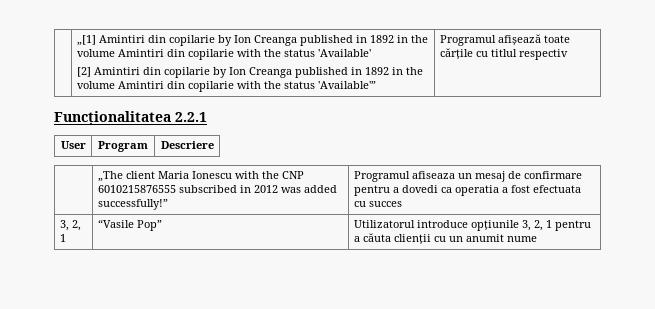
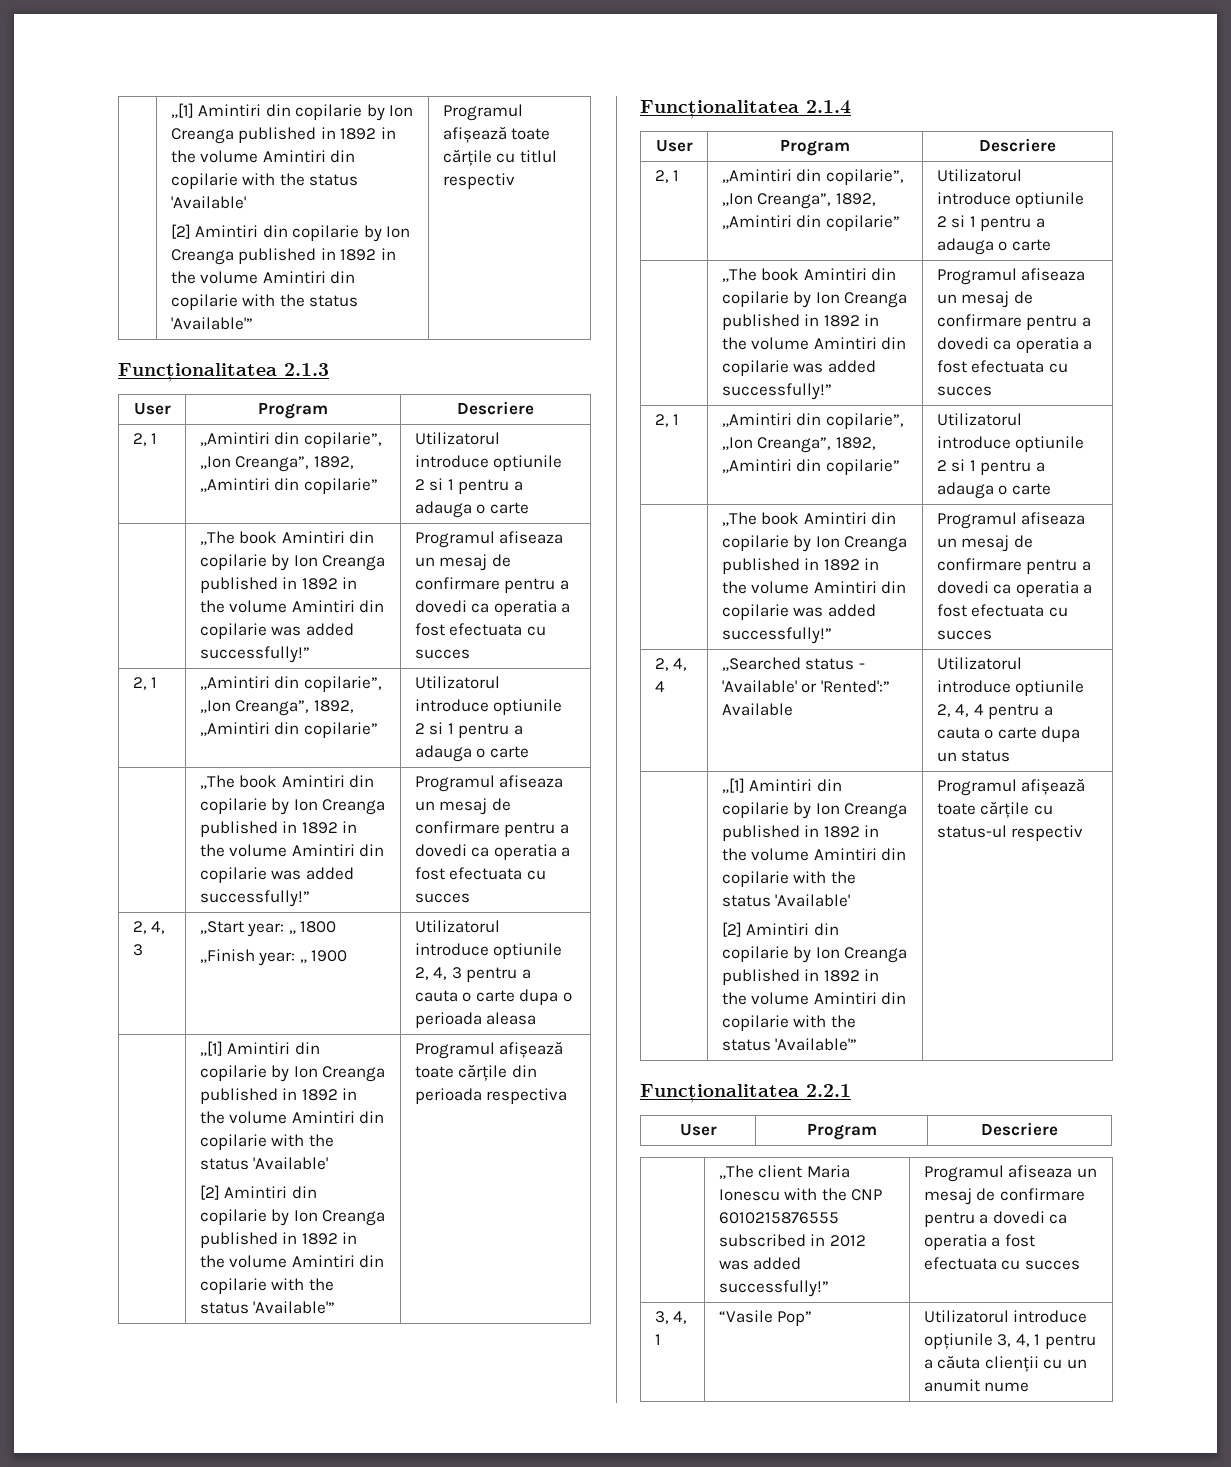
(568, 54) none -> [118,363,329,382] [133,402,171,415] [258,402,328,419] [457,401,534,415] [132,433,158,446] [199,432,382,448] [199,456,354,472] [199,478,378,494] [414,432,500,445] [414,455,563,471] [414,478,523,494] [414,501,529,518] [199,531,375,545] [199,554,386,571] [199,577,358,593] [199,600,385,613] [199,623,354,639] [199,646,310,663] [414,531,564,548] [414,554,511,571] [414,577,569,593] [414,600,571,616] [414,623,546,636] [414,649,470,659] [132,677,158,690] [199,676,382,692] [199,700,354,716] [199,722,378,738] [414,676,500,689] [414,699,563,715] [414,722,523,738] [414,745,529,762] [199,775,375,789] [199,798,386,815] [199,821,358,837] [199,844,385,857] [199,867,354,883] [199,890,310,907] [414,775,564,792] [414,798,511,815] [414,821,569,837] [414,844,571,860] [414,867,546,880] [414,893,470,903] [132,921,166,934] [132,944,143,956] [199,921,337,937] [199,949,348,966] [414,920,500,933] [414,943,563,959] [414,967,531,982] [414,989,572,1005] [414,1012,537,1028] [199,1041,320,1056] [199,1065,386,1082] [199,1088,358,1104] [199,1111,385,1124] [199,1134,334,1150] [199,1157,329,1170] [199,1185,317,1200] [199,1209,386,1226] [199,1232,358,1248] [199,1255,385,1268] [199,1278,334,1294] [199,1301,336,1314] [414,1042,564,1059] [414,1065,537,1081] [414,1088,568,1104] [640,100,851,119] [655,139,693,152] [780,139,850,156] [979,138,1056,152] [654,170,680,183] [721,169,904,185] [721,193,876,209] [721,215,900,231] [936,169,1022,182] [936,192,1085,208] [936,215,1045,231] [936,238,1051,255] [721,268,897,282] [721,291,908,308] [721,314,880,330] [721,337,907,350] [721,360,876,376] [721,383,832,400] [936,268,1086,285] [936,291,1033,308] [936,314,1091,330] [936,337,1093,353] [936,360,1068,373] [936,386,992,396] [654,414,680,427] [721,413,904,429] [721,437,876,453] [721,459,900,475] [936,413,1022,426] [936,436,1085,452] [936,459,1045,475] [936,482,1051,499] [721,512,897,526] [721,535,908,552] [721,558,880,574] [721,581,907,594] [721,604,876,620] [721,627,832,644] [936,512,1086,529] [936,535,1033,552] [936,558,1091,574] [936,581,1093,597] [936,604,1068,617] [936,630,992,640] [654,658,688,671] [654,681,665,692] [721,657,865,671] [721,680,890,693] [721,703,793,716] [936,657,1022,670] [936,680,1085,696] [936,704,1053,719] [936,726,1081,742] [936,750,1011,762] [721,778,842,793] [721,802,908,819] [721,825,880,841] [721,848,907,861] [721,871,856,887] [721,894,851,907] [721,922,839,937] [721,946,908,963] [721,969,880,985] [721,992,907,1005] [721,1015,856,1031] [721,1038,858,1051] [936,779,1086,796] [936,802,1053,818] [936,825,1084,841] // Funcționalitatea 2.1.3 // User | Program | Descriere // 2, 1 | „Amintiri din copilarie”, „Ion Creanga”, 1892, „Amintiri din copilarie” | Utilizatorul introduce optiunile 2 si 1 pentru a adauga o carte // | „The book Amintiri din copilarie by Ion Creanga published in 1892 in the volume Amintiri din copilarie was added successfully!” | Programul afiseaza un mesaj de confirmare pentru a dovedi ca operatia a fost efectuata cu succes // 2, 1 | „Amintiri din copilarie”, „Ion Creanga”, 1892, „Amintiri din copilarie” | Utilizatorul introduce optiunile 2 si 1 pentru a adauga o carte // | „The book Amintiri din copilarie by Ion Creanga published in 1892 in the volume Amintiri din copilarie was added successfully!” | Programul afiseaza un mesaj de confirmare pentru a dovedi ca operatia a fost efectuata cu succes // 2, 4, 3 | „Start year: „ 1800 // „Finish year: „ 1900 | Utilizatorul introduce optiunile 2, 4, 3 pentru a cauta o carte dupa o perioada aleasa // | „[1] Amintiri din copilarie by Ion Creanga published in 1892 in the volume Amintiri din copilarie with the status 'Available' // [2] Amintiri din copilarie by Ion Creanga published in 1892 in the volume Amintiri din copilarie with the status 'Available'” | Programul afișează toate cărțile din perioada respectiva // Funcționalitatea 2.1.4 // User | Program | Descriere // 2, 1 | „Amintiri din copilarie”, „Ion Creanga”, 1892, „Amintiri din copilarie” | Utilizatorul introduce optiunile 2 si 1 pentru a adauga o carte // | „The book Amintiri din copilarie by Ion Creanga published in 1892 in the volume Amintiri din copilarie was added successfully!” | Programul afiseaza un mesaj de confirmare pentru a dovedi ca operatia a fost efectuata cu succes // 2, 1 | „Amintiri din copilarie”, „Ion Creanga”, 1892, „Amintiri din copilarie” | Utilizatorul introduce optiunile 2 si 1 pentru a adauga o carte // | „The book Amintiri din copilarie by Ion Creanga published in 1892 in the volume Amintiri din copilarie was added successfully!” | Programul afiseaza un mesaj de confirmare pentru a dovedi ca operatia a fost efectuata cu succes // 2, 4, 4 | „Searched status - 'Available' or 'Rented':” Available | Utilizatorul introduce optiunile 2, 4, 4 pentru a cauta o carte dupa un status // | „[1] Amintiri din copilarie by Ion Creanga published in 1892 in the volume Amintiri din copilarie with the status 'Available' // [2] Amintiri din copilarie by Ion Creanga published in 1892 in the volume Amintiri din copilarie with the status 'Available'” | Programul afișează toate cărțile cu status-ul respectiv
[71,220,81,231] 2, -> [673,1311,688,1324] 4,
[533,220,543,231] 2, -> [1015,1334,1030,1347] 4,

